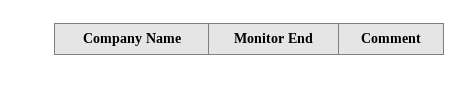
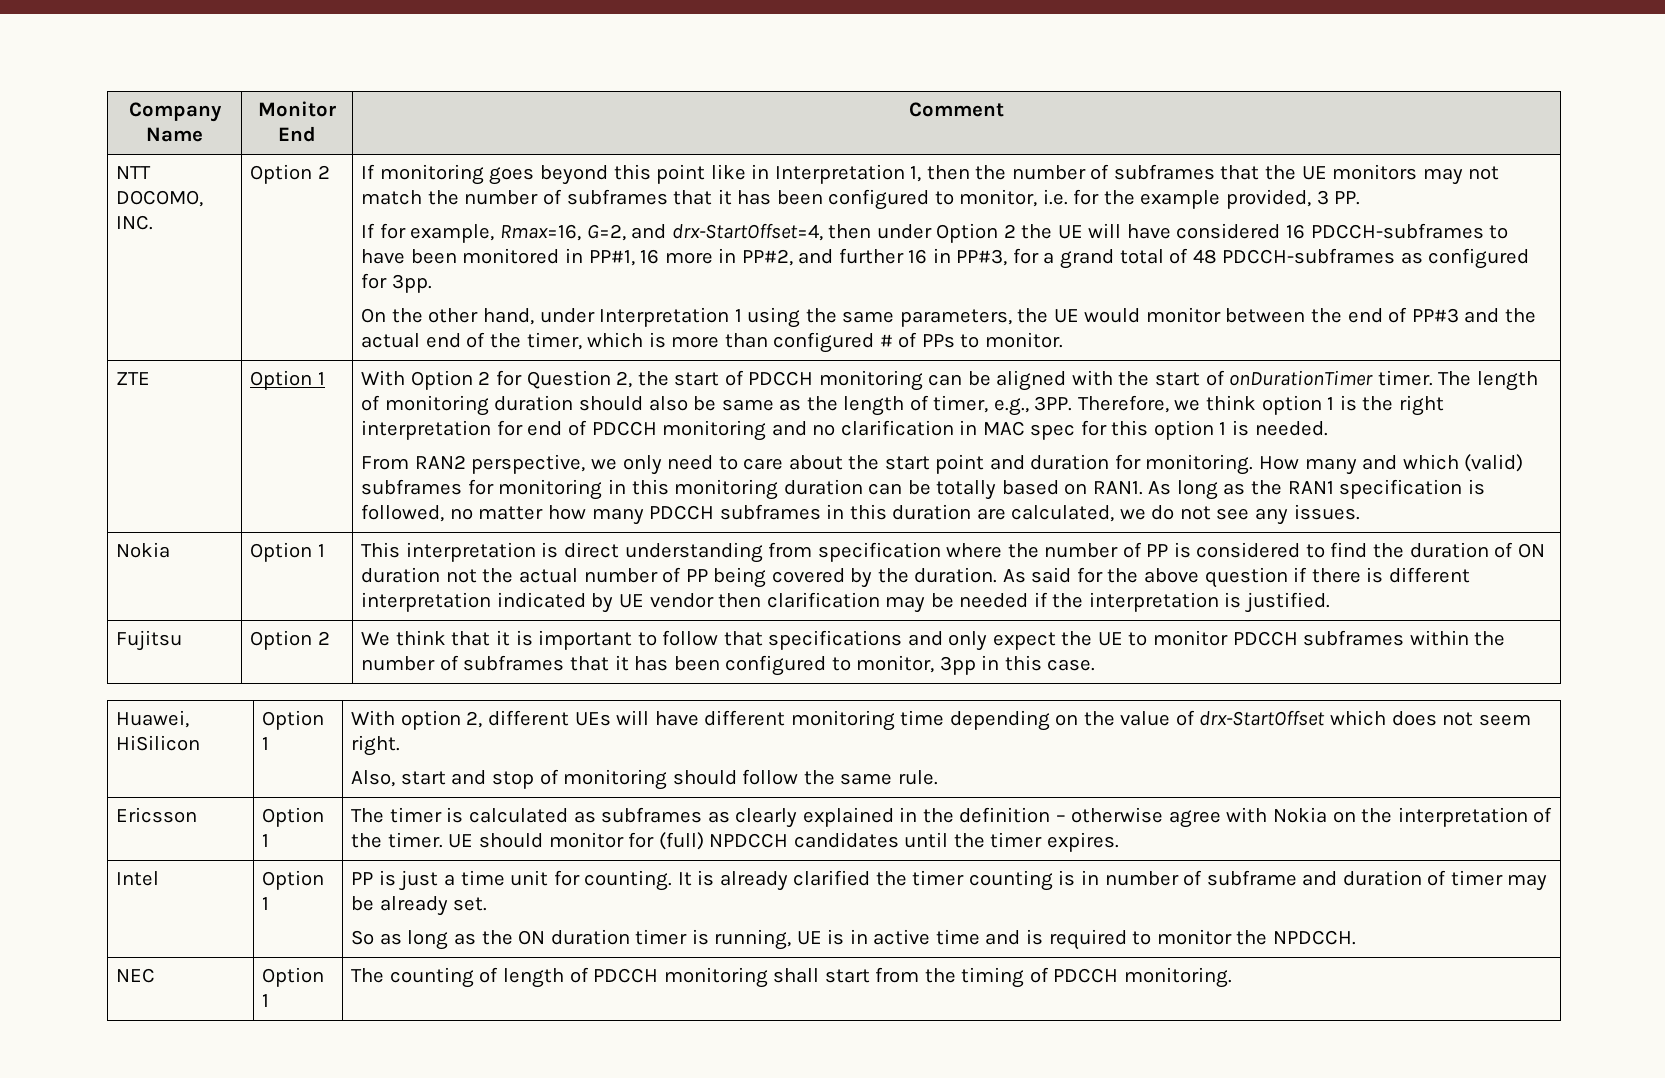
(421, 38) none -> [116,166,152,179] [116,190,204,207] [116,215,154,230] [250,164,330,184] [361,164,1500,185] [361,189,1361,210] [361,223,1509,243] [361,248,1530,269] [361,273,432,293] [361,307,1536,328] [361,332,1063,353] [116,372,151,385] [250,370,325,390] [361,370,1538,391] [361,395,1444,416] [361,420,1328,441] [361,454,1524,475] [361,479,1485,500] [361,504,1360,525] [116,542,171,558] [250,542,325,562] [361,542,1545,563] [361,567,1470,588] [361,592,1330,613] [116,630,183,651] [250,630,330,650] [361,630,1506,651] [361,655,1096,676] [116,710,190,728] [116,735,201,751] [262,710,325,730] [262,737,270,750] [351,710,1531,731] [351,735,401,756] [351,769,938,790] [116,807,198,823] [262,807,325,827] [262,834,270,847] [351,807,1553,828] [351,832,1119,852] [116,871,160,886] [262,870,325,890] [262,897,270,910] [351,870,1548,891] [351,896,488,916] [351,929,1356,950] [116,968,156,983] [262,967,325,987] [262,994,270,1007] [351,967,1232,988] // NTT DOCOMO, INC. | Option 2 | If monitoring goes beyond this point like in Interpretation 1, then the number of subframes that the UE monitors may not match the number of subframes that it has been configured to monitor, i.e. for the example provided, 3 PP. // If for example, Rmax=16, G=2, and drx-StartOffset=4, then under Option 2 the UE will have considered 16 PDCCH-subframes to have been monitored in PP#1, 16 more in PP#2, and further 16 in PP#3, for a grand total of 48 PDCCH-subframes as configured for 3pp. // On the other hand, under Interpretation 1 using the same parameters, the UE would monitor between the end of PP#3 and the actual end of the timer, which is more than configured # of PPs to monitor. // ZTE | Option 1 | With Option 2 for Question 2, the start of PDCCH monitoring can be aligned with the start of onDurationTimer timer. The length of monitoring duration should also be same as the length of timer, e.g., 3PP. Therefore, we think option 1 is the right interpretation for end of PDCCH monitoring and no clarification in MAC spec for this option 1 is needed. // From RAN2 perspective, we only need to care about the start point and duration for monitoring. How many and which (valid) subframes for monitoring in this monitoring duration can be totally based on RAN1. As long as the RAN1 specification is followed, no matter how many PDCCH subframes in this duration are calculated, we do not see any issues. // Nokia | Option 1 | This interpretation is direct understanding from specification where the number of PP is considered to find the duration of ON duration not the actual number of PP being covered by the duration. As said for the above question if there is different interpretation indicated by UE vendor then clarification may be needed if the interpretation is justified. // Fujitsu | Option 2 | We think that it is important to follow that specifications and only expect the UE to monitor PDCCH subframes within the number of subframes that it has been configured to monitor, 3pp in this case. // Huawei, HiSilicon | Option 1 | With option 2, different UEs will have different monitoring time depending on the value of drx-StartOffset which does not seem right. // Also, start and stop of monitoring should follow the same rule. // Ericsson | Option 1 | The timer is calculated as subframes as clearly explained in the definition – otherwise agree with Nokia on the interpretation of the timer. UE should monitor for (full) NPDCCH candidates until the timer expires. // Intel | Option 1 | PP is just a time unit for counting. It is already clarified the timer counting is in number of subframe and duration of timer may be already set. // So as long as the ON duration timer is running, UE is in active time and is required to monitor the NPDCCH. // NEC | Option 1 | The counting of length of PDCCH monitoring shall start from the timing of PDCCH monitoring.

